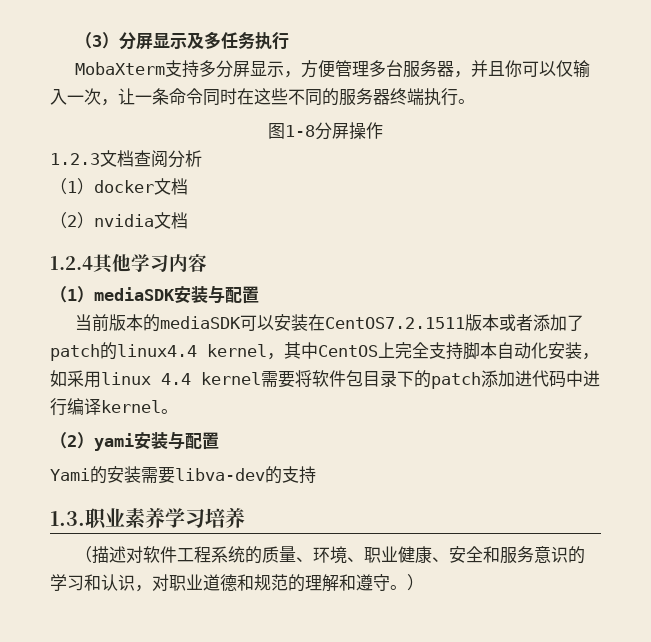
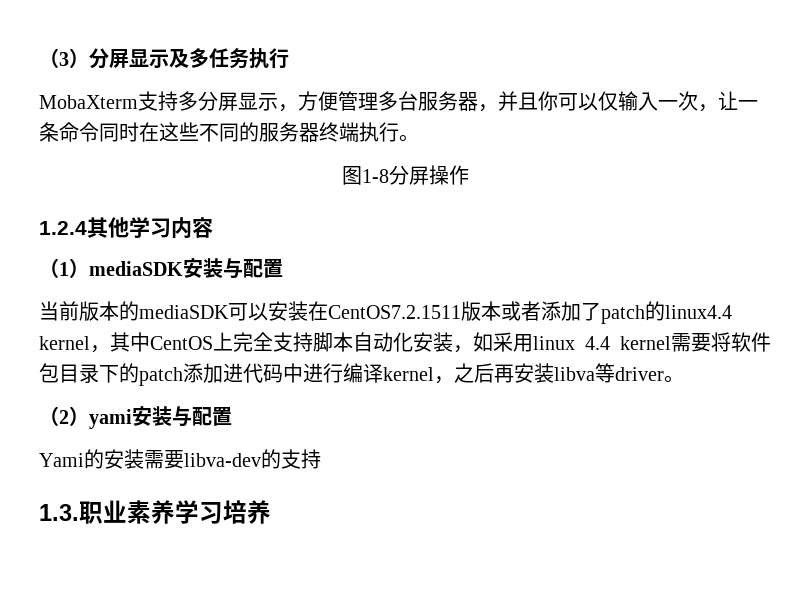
[50,150,202,168] [50,178,188,195] [50,212,188,229] // 1.2.3文档查阅分析 // （1）docker文档 // （2）nvidia文档 -> (469, 175) none
(161, 406) none -> [434,363,664,384] ，之后再安装libva等driver
[74,546,585,564] [50,574,424,592] // （描述对软件工程系统的质量、环境、职业健康、安全和服务意识的学习和认识，对职业道德和规范的理解和遵守。） -> (271, 512) none

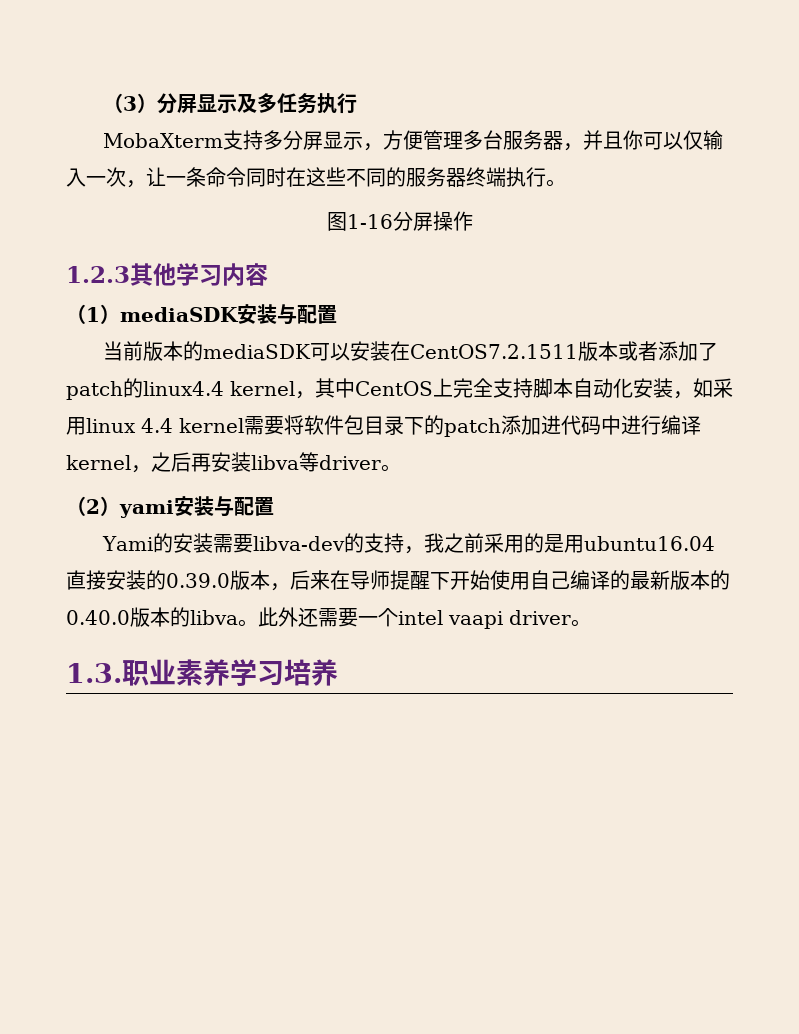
[361,169,389,183] 1-8 -> [346,214,393,229] 1-16
[39,221,87,235] 1.2.4 -> [66,266,130,283] 1.2.3
(321, 459) none -> [404,533,716,554] [66,570,730,591] [66,607,591,629] ，我之前采用的是用ubuntu16.04直接安装的0.39.0版本，后来在导师提醒下开始使用自己编译的最新版本的0.40.0版本的libva。此外还需要一个intel vaapi driver。

